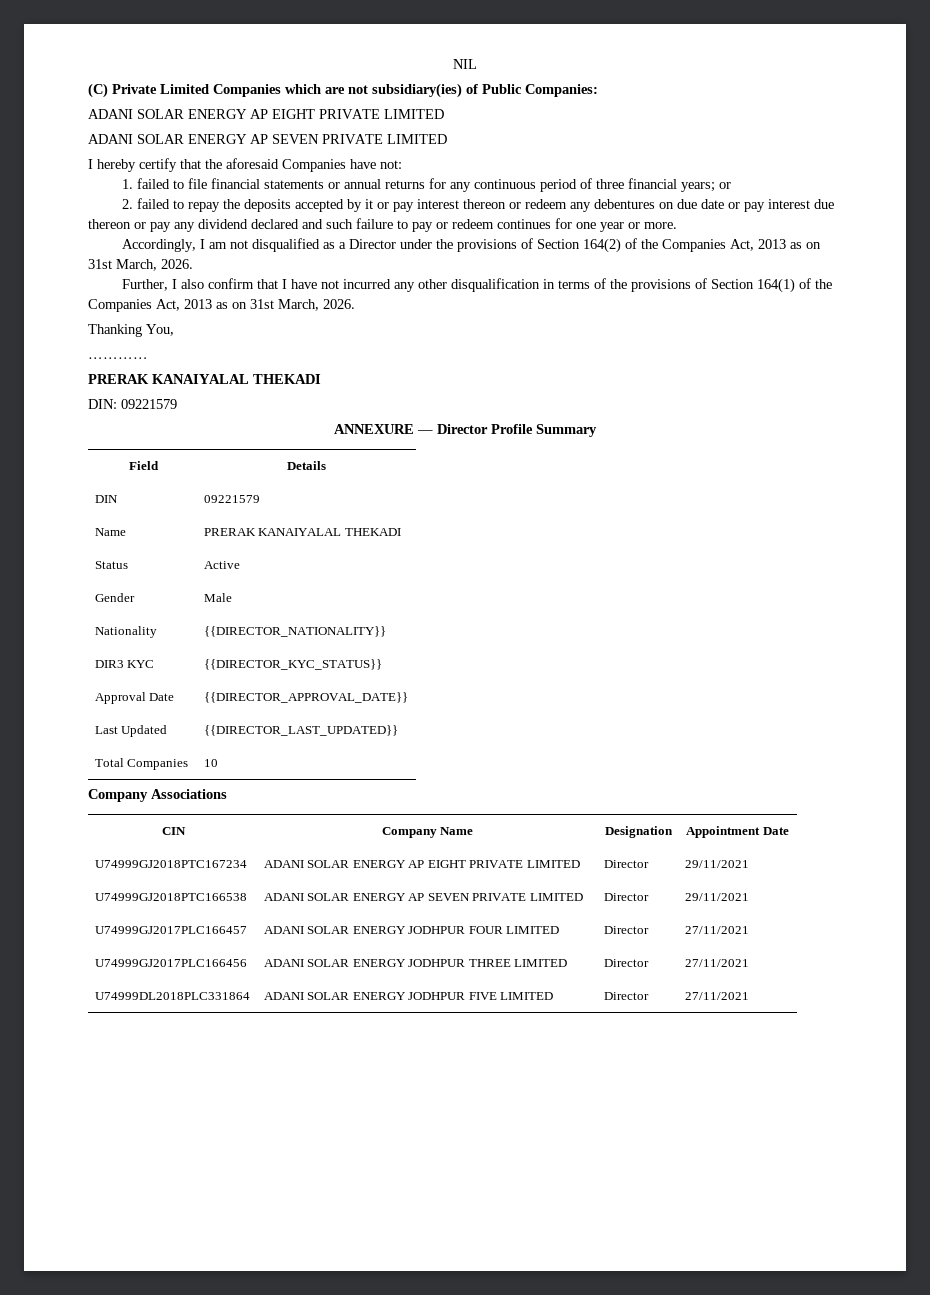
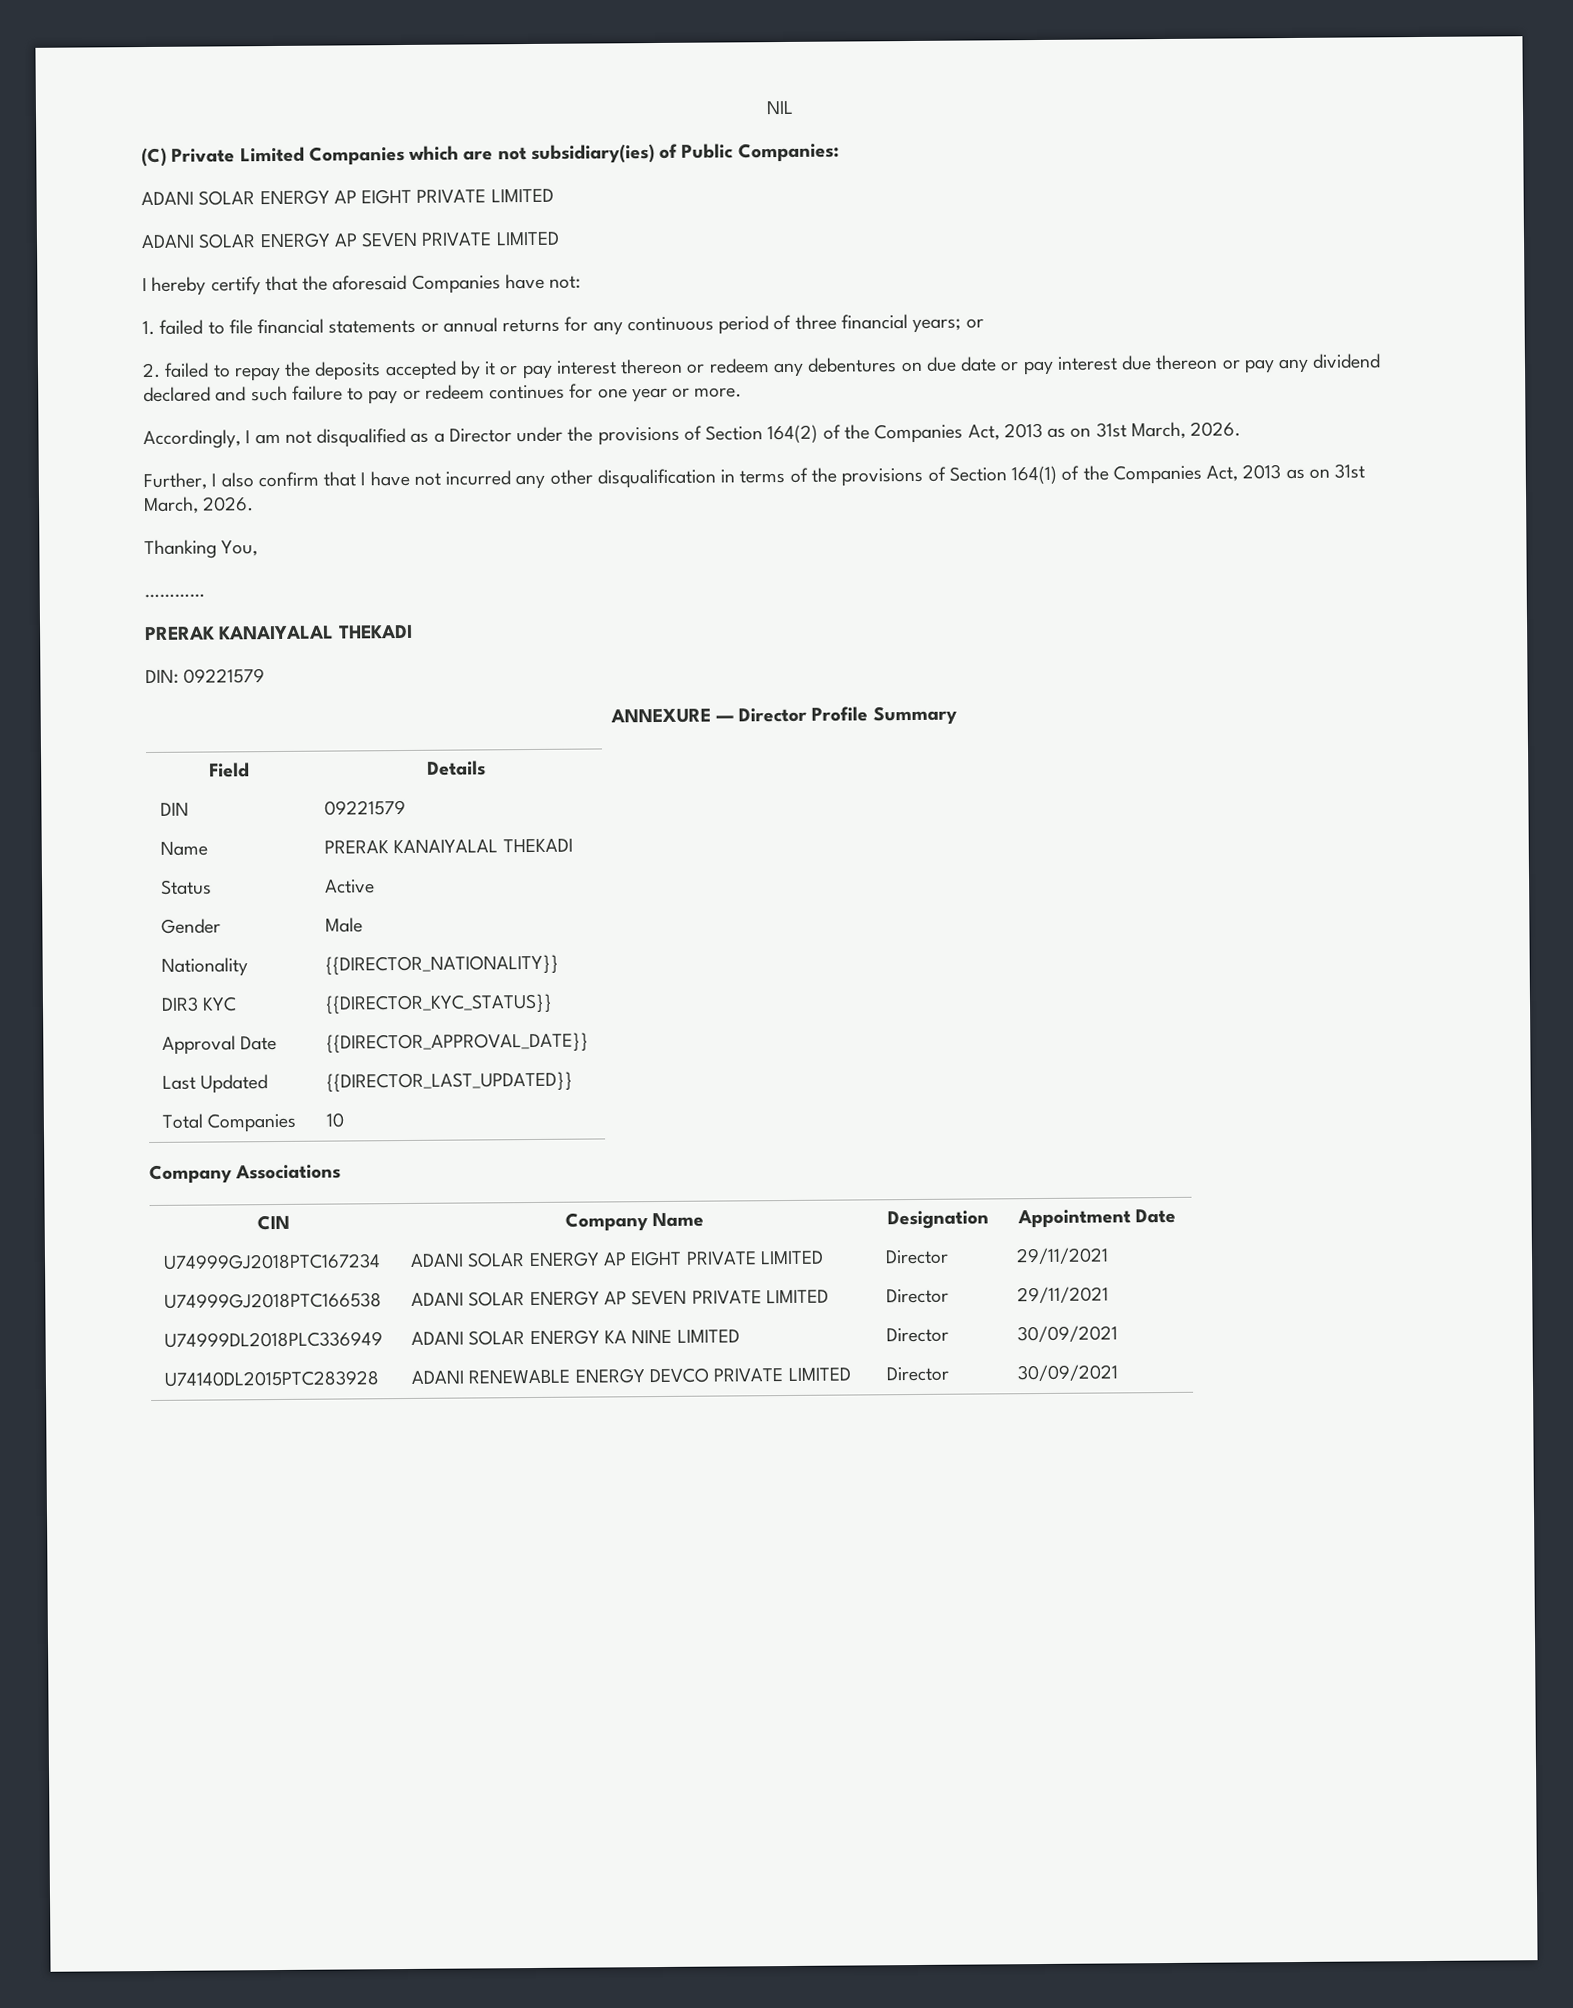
[94,926,247,934] [263,926,560,934] [603,926,649,934] [684,926,749,934] [94,959,247,967] [263,959,568,967] [603,959,649,967] [684,959,749,967] [94,992,250,1000] [263,992,554,1000] [603,992,649,1000] [684,992,749,1000] U74999GJ2017PLC166457 | ADANI SOLAR ENERGY JODHPUR FOUR LIMITED | Director | 27/11/2021 // U74999GJ2017PLC166456 | ADANI SOLAR ENERGY JODHPUR THREE LIMITED | Director | 27/11/2021 // U74999DL2018PLC331864 | ADANI SOLAR ENERGY JODHPUR FIVE LIMITED | Director | 27/11/2021 -> [164,1331,384,1348] [411,1329,740,1346] [886,1327,950,1343] [1017,1325,1119,1343] [164,1370,380,1387] [411,1367,851,1384] [886,1366,950,1382] [1017,1364,1119,1382] U74999DL2018PLC336949 | ADANI SOLAR ENERGY KA NINE LIMITED | Director | 30/09/2021 // U74140DL2015PTC283928 | ADANI RENEWABLE ENERGY DEVCO PRIVATE LIMITED | Director | 30/09/2021

